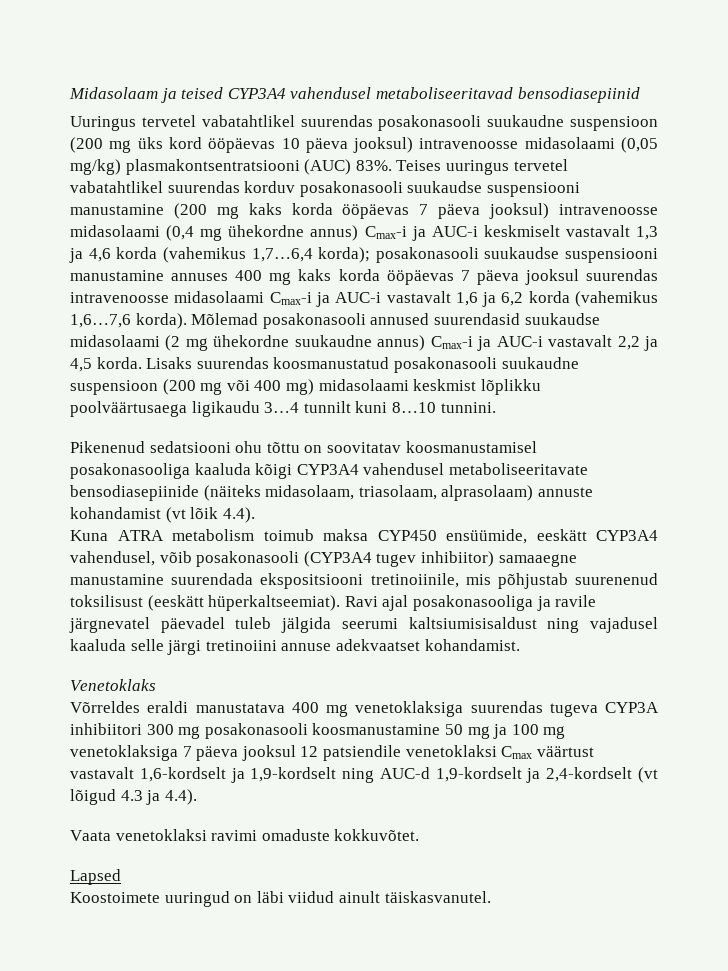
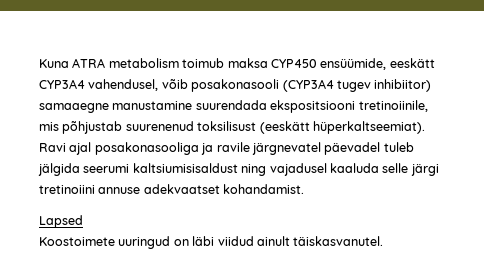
[69,87,640,103] [70,115,658,131] [70,137,658,153] [70,159,568,175] [70,181,580,197] [70,203,658,219] [70,225,659,241] [69,247,658,263] [70,269,659,285] [70,291,659,307] [70,313,600,329] [70,335,658,351] [70,357,579,373] [70,379,541,395] [70,401,496,417] [70,441,537,453] [70,463,588,479] [70,485,593,501] [70,507,255,523] Midasolaam ja teised CYP3A4 vahendusel metaboliseeritavad bensodiasepiinid // Uuringus tervetel vabatahtlikel suurendas posakonasooli suukaudne suspensioon (200 mg üks kord ööpäevas 10 päeva jooksul) intravenoosse midasolaami (0,05 mg/kg) plasmakontsentratsiooni (AUC) 83%. Teises uuringus tervetel vabatahtlikel suurendas korduv posakonasooli suukaudse suspensiooni manustamine (200 mg kaks korda ööpäevas 7 päeva jooksul) intravenoosse midasolaami (0,4 mg ühekordne annus) Cmax-i ja AUC-i keskmiselt vastavalt 1,3 ja 4,6 korda (vahemikus 1,7…6,4 korda); posakonasooli suukaudse suspensiooni manustamine annuses 400 mg kaks korda ööpäevas 7 päeva jooksul suurendas intravenoosse midasolaami Cmax-i ja AUC-i vastavalt 1,6 ja 6,2 korda (vahemikus 1,6…7,6 korda). Mõlemad posakonasooli annused suurendasid suukaudse midasolaami (2 mg ühekordne suukaudne annus) Cmax-i ja AUC-i vastavalt 2,2 ja 4,5 korda. Lisaks suurendas koosmanustatud posakonasooli suukaudne suspensioon (200 mg või 400 mg) midasolaami keskmist lõplikku poolväärtusaega ligikaudu 3…4 tunnilt kuni 8…10 tunnini. // Pikenenud sedatsiooni ohu tõttu on soovitatav koosmanustamisel posakonasooliga kaaluda kõigi CYP3A4 vahendusel metaboliseeritavate bensodiasepiinide (näiteks midasolaam, triasolaam, alprasolaam) annuste kohandamist (vt lõik 4.4). // -> (39, 63) none
[70,679,156,691] [70,701,659,717] [70,723,566,739] [70,745,594,761] [70,767,658,783] [70,789,197,805] [70,829,420,841] // Venetoklaks // Võrreldes eraldi manustatava 400 mg venetoklaksiga suurendas tugeva CYP3A inhibiitori 300 mg posakonasooli koosmanustamine 50 mg ja 100 mg venetoklaksiga 7 päeva jooksul 12 patsiendile venetoklaksi Cmax väärtust vastavalt 1,6-kordselt ja 1,9-kordselt ning AUC-d 1,9-kordselt ja 2,4-kordselt (vt lõigud 4.3 ja 4.4). // Vaata venetoklaksi ravimi omaduste kokkuvõtet. -> (305, 189) none

